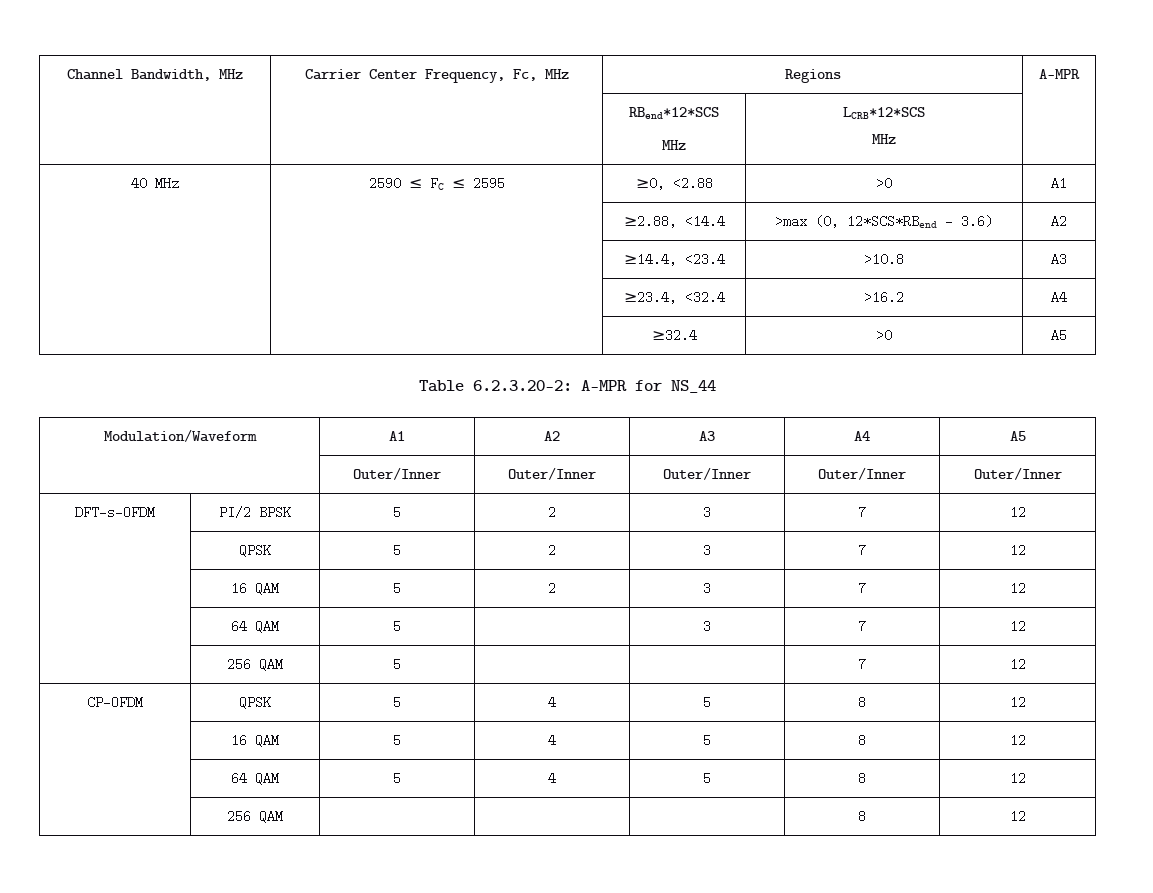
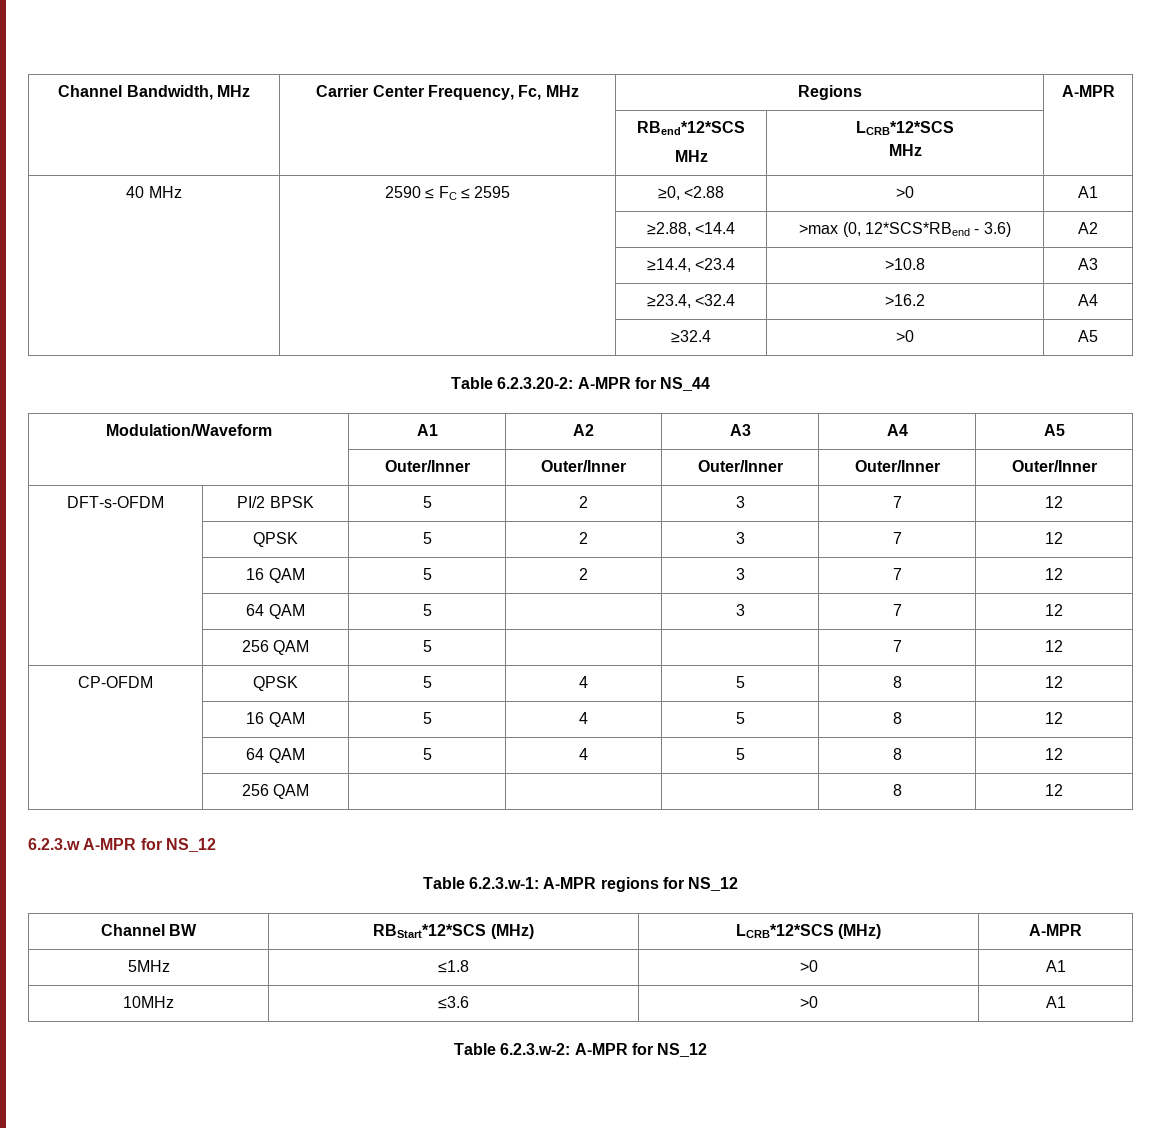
(1026, 816) none -> [28,838,216,852] [422,877,739,892] [100,924,198,936] [373,924,534,939] [735,924,882,939] [1029,924,1082,936] [127,960,170,972] [438,960,469,973] [799,960,818,972] [1045,960,1066,972] [123,996,174,1008] [438,996,469,1009] [799,996,818,1008] [1045,996,1066,1008] [453,1043,708,1057] // 6.2.3.w A-MPR for NS_12 // Table 6.2.3.w-1: A-MPR regions for NS_12 // Channel BW | RBStart*12*SCS (MHz) | LCRB*12*SCS (MHz) | A-MPR // 5MHz | ≤1.8 | >0 | A1 // 10MHz | ≤3.6 | >0 | A1 // Table 6.2.3.w-2: A-MPR for NS_12

